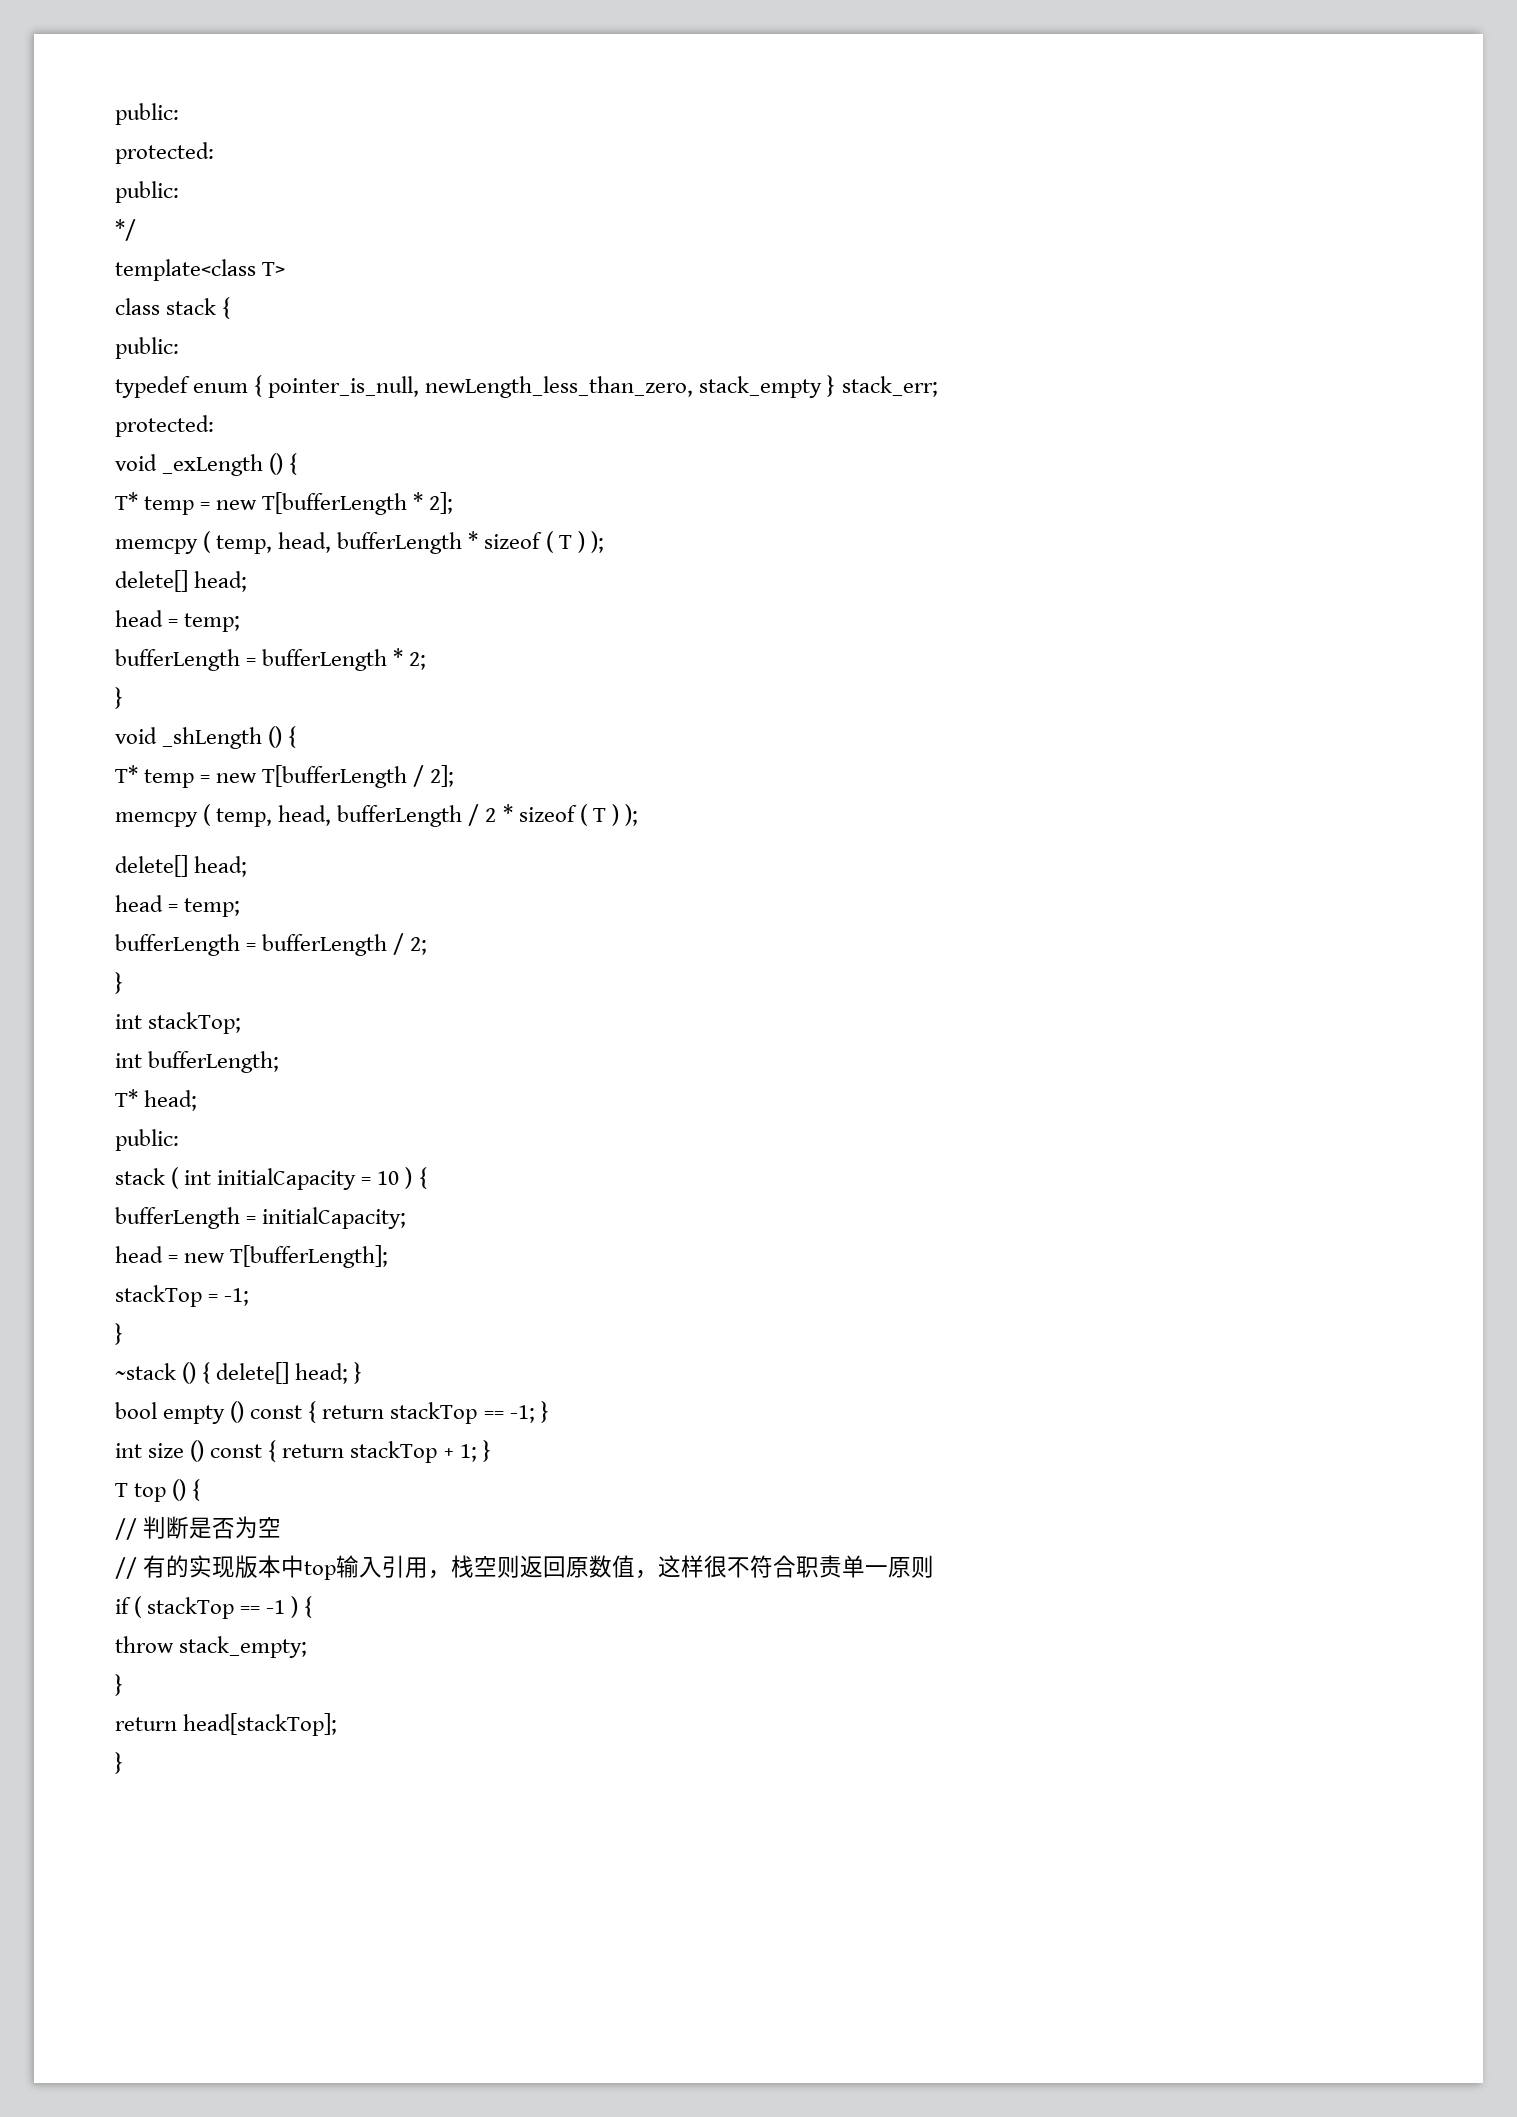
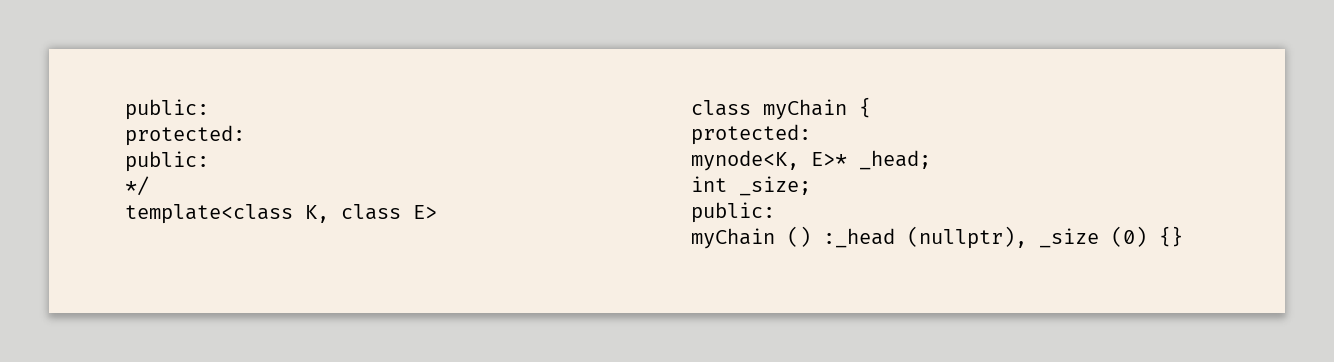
[262,262,286,276] [115,297,231,319] [115,337,179,359] [115,375,938,398] [115,415,214,437] [115,453,298,476] [115,492,454,515] [115,531,604,554] [115,570,248,592] [115,610,241,632] [115,648,427,671] [115,687,123,709] [115,726,297,749] [115,765,455,788] [115,804,638,827] [115,855,248,877] [115,895,241,917] [115,933,428,956] [115,972,123,994] [115,1012,242,1034] [115,1051,280,1073] [115,1089,198,1111] [115,1129,179,1151] [115,1167,427,1190] [115,1207,407,1229] [115,1245,389,1268] [115,1285,250,1307] [115,1323,123,1345] [115,1362,363,1384] [115,1401,549,1424] [115,1440,491,1463] [115,1479,201,1502] [115,1516,282,1540] [115,1555,935,1580] [115,1596,313,1619] [115,1636,308,1658] [115,1674,123,1696] [115,1713,338,1736] [115,1752,123,1774] T> // class stack { // public: // typedef enum { pointer_is_null, newLength_less_than_zero, stack_empty } stack_err; // protected: // void _exLength () { // T* temp = new T[bufferLength * 2]; // memcpy ( temp, head, bufferLength * sizeof ( T ) ); // delete[] head; // head = temp; // bufferLength = bufferLength * 2; // } // void _shLength () { // T* temp = new T[bufferLength / 2]; // memcpy ( temp, head, bufferLength / 2 * sizeof ( T ) ); // delete[] head; // head = temp; // bufferLength = bufferLength / 2; // } // int stackTop; // int bufferLength; // T* head; // public: // stack ( int initialCapacity = 10 ) { // bufferLength = initialCapacity; // head = new T[bufferLength]; // stackTop = -1; // } // ~stack () { delete[] head; } // bool empty () const { return stackTop == -1; } // int size () const { return stackTop + 1; } // T top () { // // 判断是否为空 // // 有的实现版本中top输入引用，栈空则返回原数值，这样很不符合职责单一原则 // if ( stackTop == -1 ) { // throw stack_empty; // } // return head[stackTop]; // } -> [305,204,437,223] [691,97,871,120] [691,124,811,145] [691,150,931,171] [691,176,811,196] [691,202,775,223] [691,226,1183,249] K, class E> // class myChain { // protected: // mynode<K, E>* _head; // int _size; // public: // myChain () :_head (nullptr), _size (0) {}

